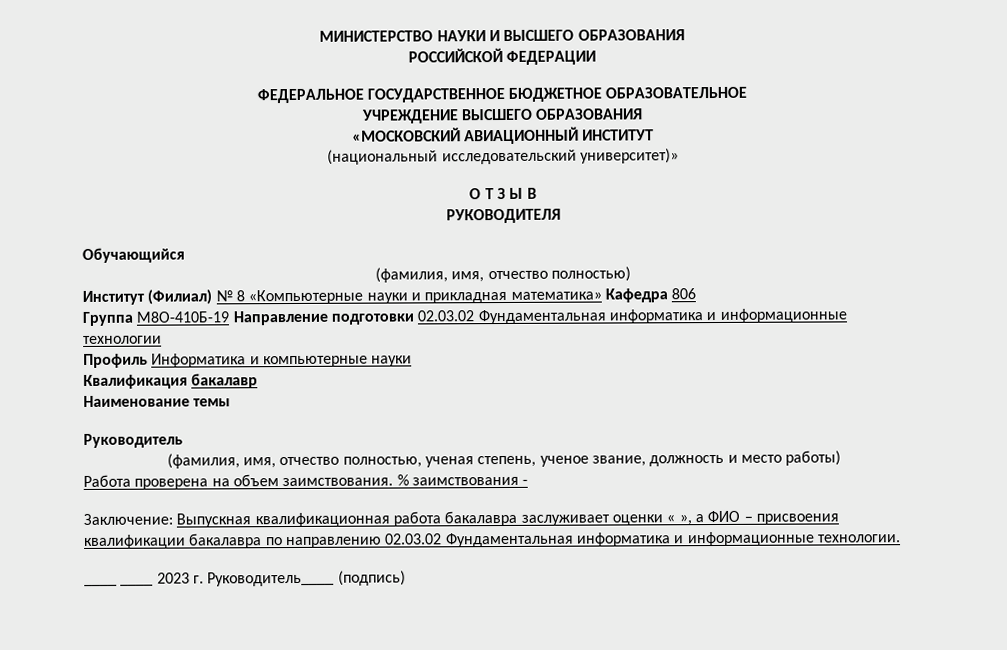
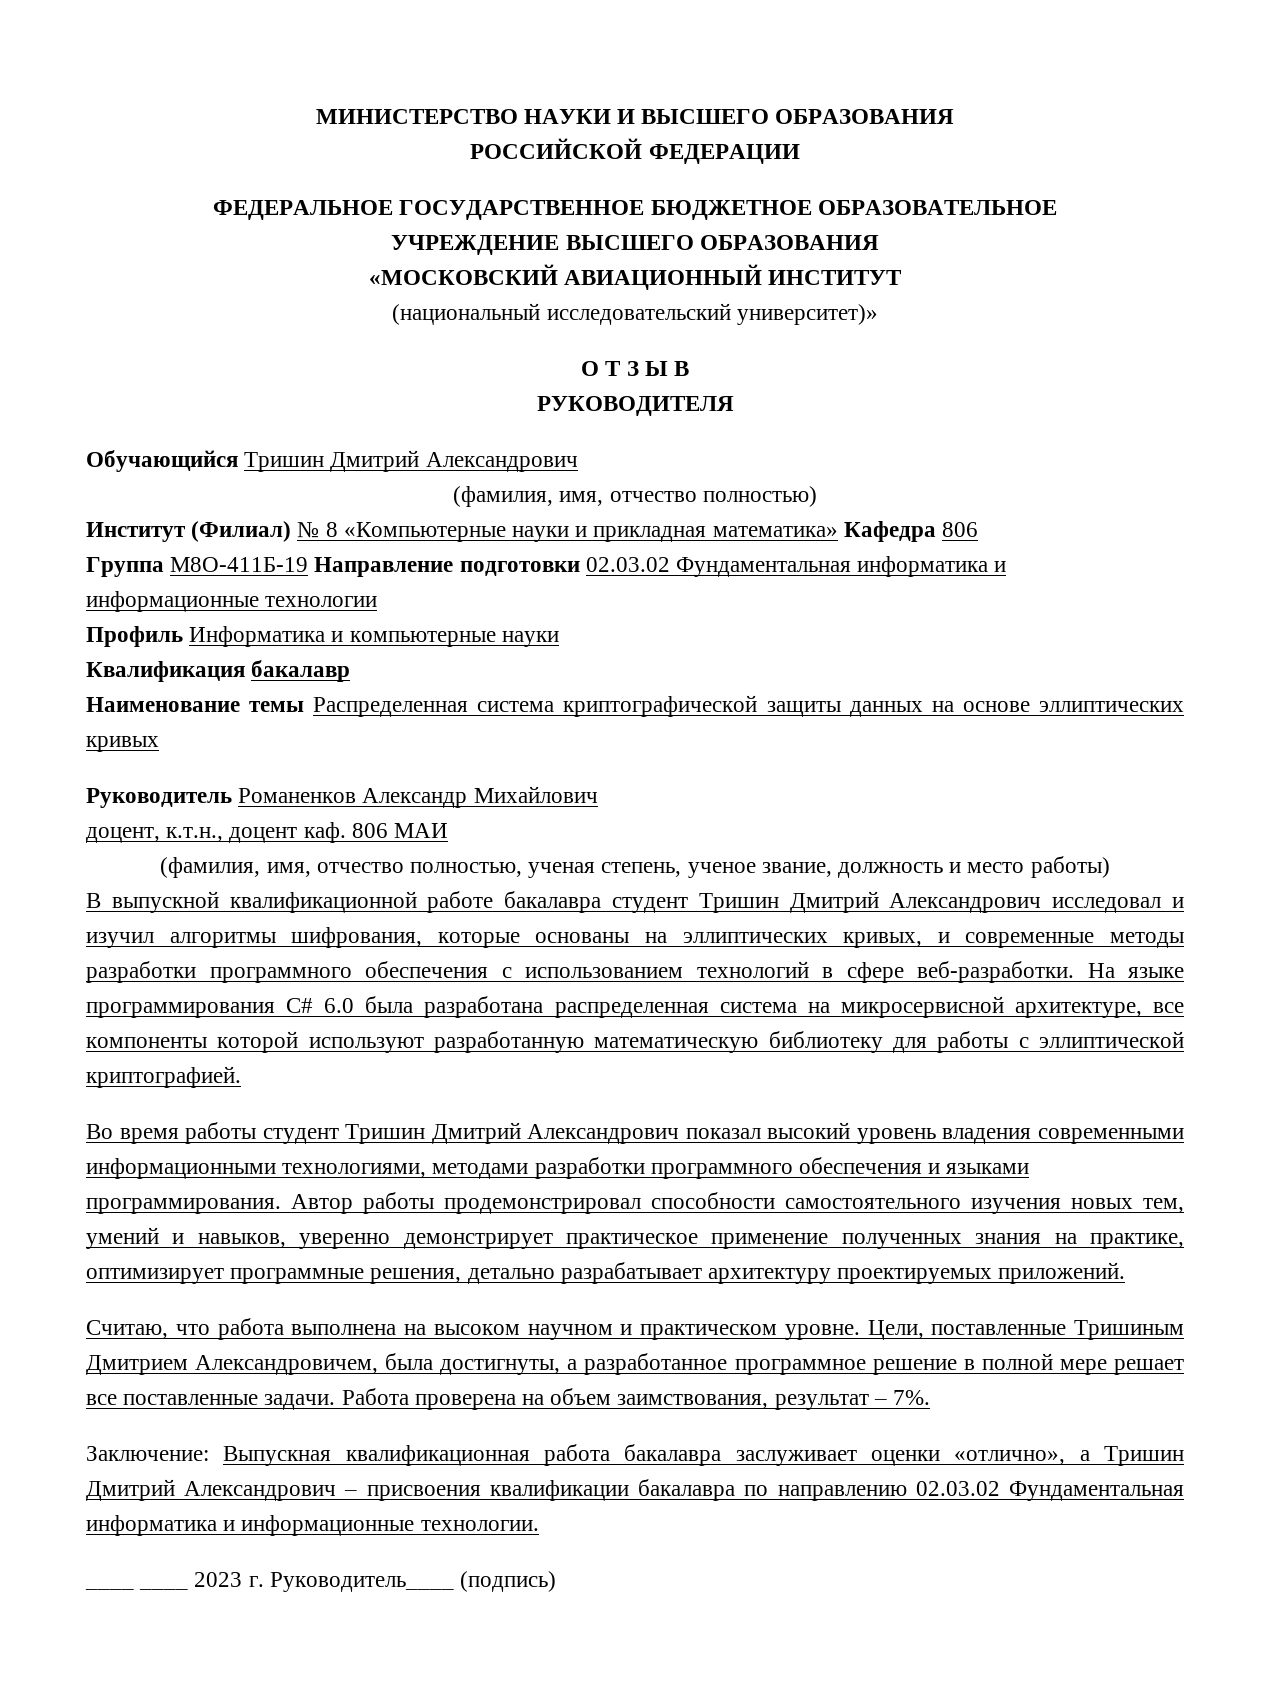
(185, 255) none -> [244,450,578,472] Тришин Дмитрий Александрович
[136,311,230,323] М8О-410Б-19 -> [170,557,309,572] М8О-411Б-19
[83,433,183,448] // Руководитель -> [313,695,1184,717] [86,736,159,752] [86,786,598,808] [86,822,449,843] Распределенная система криптографической защиты данных на основе эллиптических кривых // Руководитель Романенков Александр Михайлович // доцент, к.т.н., доцент каф. 806 МАИ
(842, 458) none -> [86,891,1184,913] [86,927,1185,948] [86,961,1184,983] [86,996,1184,1018] [86,1031,1184,1053] [86,1066,241,1088] [86,1122,1184,1144] [86,1157,1030,1179] [86,1192,1184,1214] [86,1227,1184,1249] [86,1262,1126,1284] [86,1318,1184,1340] [86,1353,1185,1375] [86,1394,336,1410] В выпускной квалификационной работе бакалавра студент Тришин Дмитрий Александрович исследовал и изучил алгоритмы шифрования, которые основаны на эллиптических кривых, и современные методы разработки программного обеспечения с использованием технологий в сфере веб-разработки. На языке программирования C# 6.0 была разработана распределенная система на микросервисной архитектуре, все компоненты которой используют разработанную математическую библиотеку для работы с эллиптической криптографией. // Во время работы студент Тришин Дмитрий Александрович показал высокий уровень владения современными информационными технологиями, методами разработки программного обеспечения и языками программирования. Автор работы продемонстрировал способности самостоятельного изучения новых тем, умений и навыков, уверенно демонстрирует практическое применение полученных знания на практике, оптимизирует программные решения, детально разрабатывает архитектуру проектируемых приложений. // Считаю, что работа выполнена на высоком научном и практическом уровне. Цели, поставленные Тришиным Дмитрием Александровичем, была достигнуты, а разработанное программное решение в полной мере решает все поставленные задачи.
[282,474,529,487] заимствования. % заимствования - -> [617,1390,931,1410] заимствования, результат – 7%.
[666,510,741,526] « », а ФИО -> [954,1446,1185,1466] [86,1479,337,1501] «отлично», а Тришин Дмитрий Александрович

